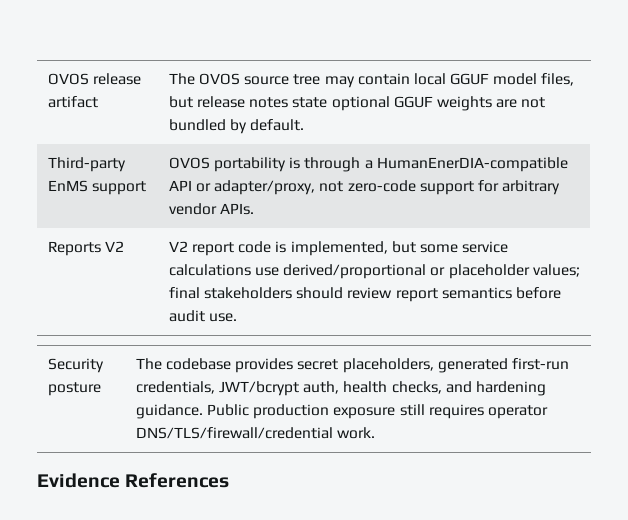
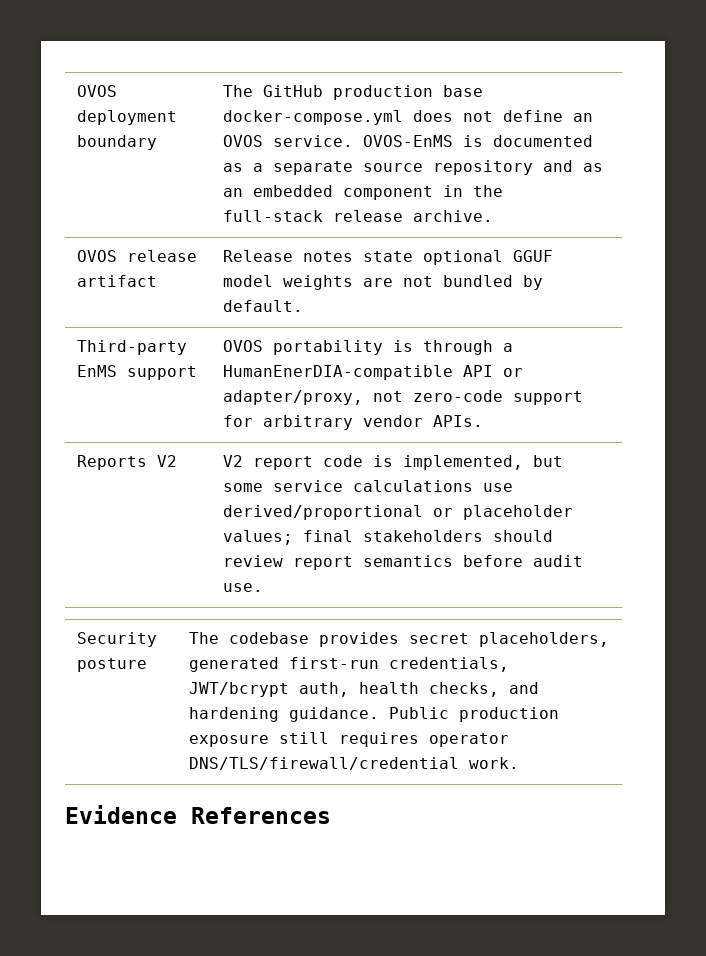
[47,73,141,85] [47,96,98,108] [168,73,575,88] [168,96,245,108] OVOS release artifact | The OVOS source tree may contain local GGUF model files, but release -> [76,85,117,97] [76,110,177,125] [76,135,157,150] [222,85,483,100] [222,110,593,125] [222,135,593,147] [222,160,603,175] [222,185,503,200] [222,210,493,222] [76,250,197,262] [76,275,157,287] [222,250,293,262] OVOS deployment boundary | The GitHub production base docker-compose.yml does not define an OVOS service. OVOS-EnMS is documented as a separate source repository and as an embedded component in the full-stack release archive. // OVOS release artifact | Release
(433, 102) none -> [222,275,273,287] model

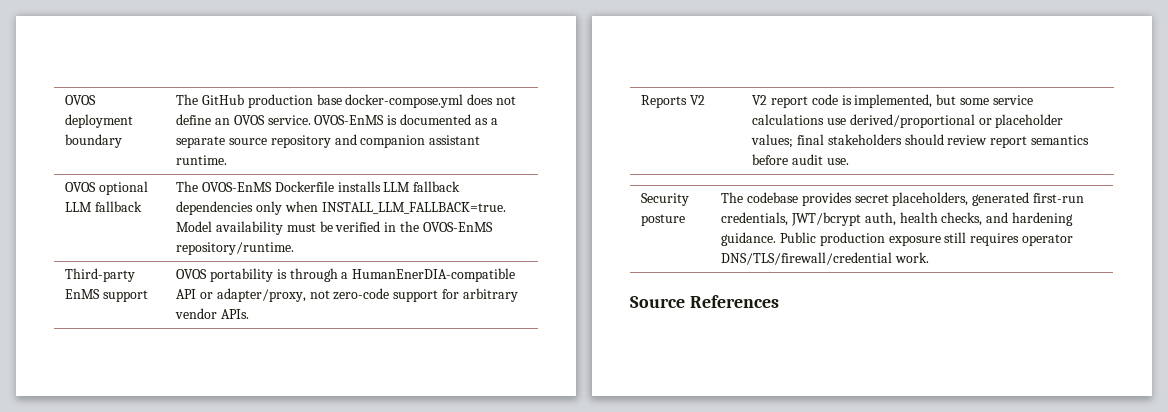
[582,163,603,172] [222,185,503,200] [222,210,493,222] [76,250,197,262] [76,275,157,287] [222,250,553,265] [222,275,543,290] [222,300,303,312] as an embedded component in the full-stack release archive. // OVOS release artifact | Release notes state optional GGUF model weights are not bundled by default. -> [360,135,481,148] [176,155,228,165] [65,181,149,195] [65,201,143,212] [176,181,461,192] [176,201,506,215] [176,221,493,235] [176,242,295,255] companion assistant runtime. // OVOS optional LLM fallback | The OVOS-EnMS Dockerfile installs LLM fallback dependencies only when INSTALL_LLM_FALLBACK=true. Model availability must be verified in the OVOS-EnMS repository/runtime.
[65,805,177,824] Evidence -> [630,296,685,308] Source

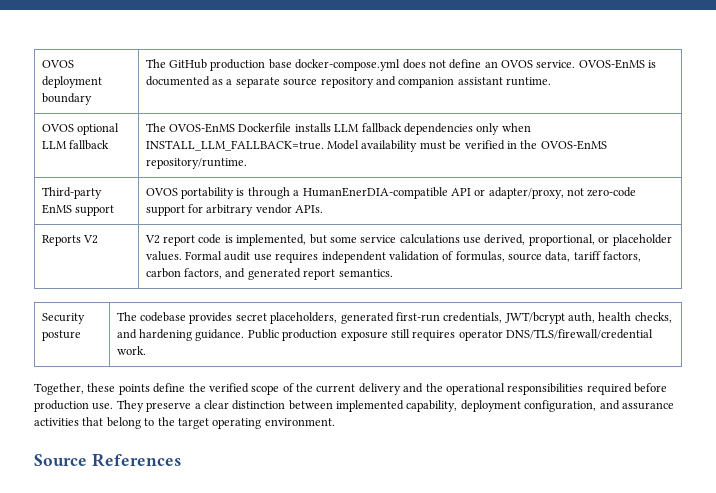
[849,114,1064,128] [751,134,1089,148] [752,154,849,165] derived/proportional or placeholder values; final stakeholders should review report semantics before audit use. -> [484,234,672,246] [145,251,642,263] [145,268,393,280] derived, proportional, or placeholder values. Formal audit use requires independent validation of formulas, source data, tariff factors, carbon factors, and generated report semantics.
(930, 257) none -> [34,383,667,395] [34,400,674,412] [34,417,335,429] // Together, these points define the verified scope of the current delivery and the operational responsibilities required before production use. They preserve a clear distinction between implemented capability, deployment configuration, and assurance activities that belong to the target operating environment.

